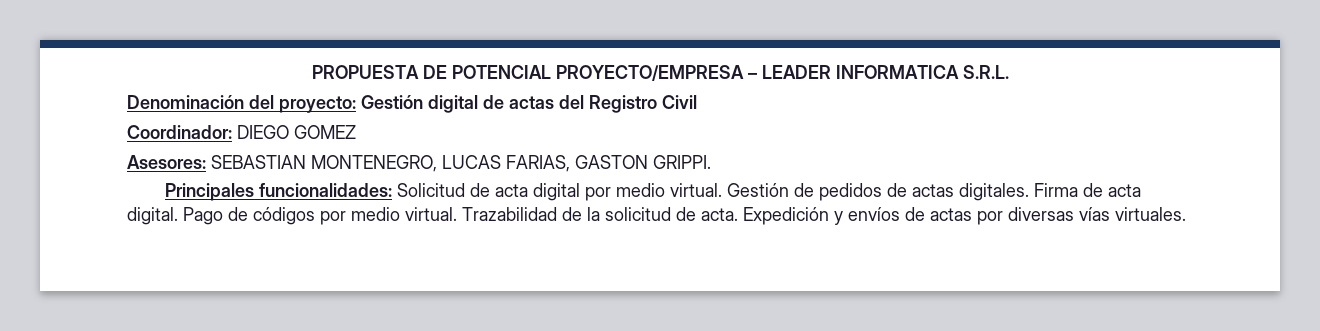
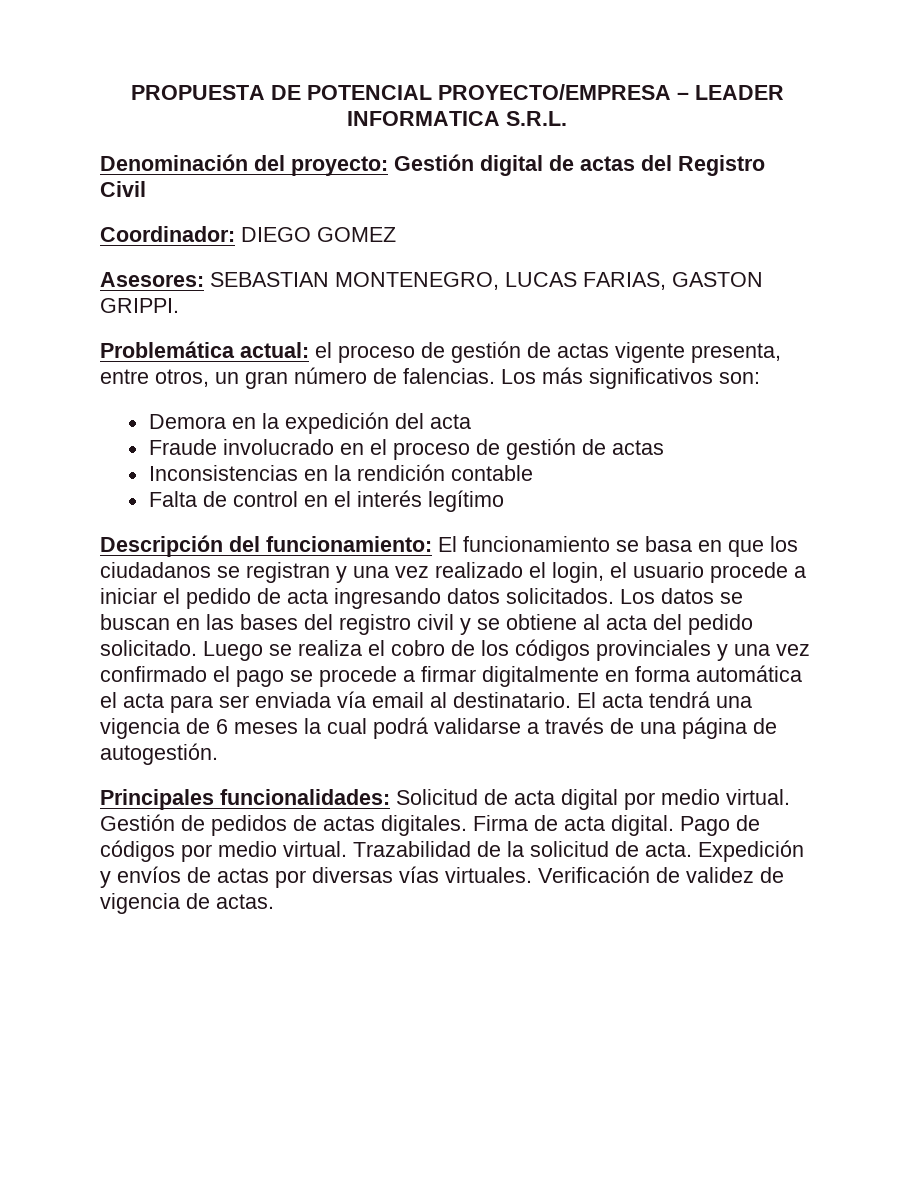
(711, 162) none -> [100,341,781,363] [100,367,760,389] [148,412,471,434] [148,438,664,460] [148,464,533,481] [148,490,504,512] [100,535,798,557] [100,562,806,583] [100,588,743,609] [100,614,753,635] [100,639,810,661] [100,665,802,687] [100,691,752,713] [100,717,777,739] [100,743,218,765] // Problemática actual: el proceso de gestión de actas vigente presenta, entre otros, un gran número de falencias. Los más significativos son: // Demora en la expedición del acta // Fraude involucrado en el proceso de gestión de actas // Inconsistencias en la rendición contable // Falta de control en el interés legítimo // Descripción del funcionamiento: El funcionamiento se basa en que los ciudadanos se registran y una vez realizado el login, el usuario procede a iniciar el pedido de acta ingresando datos solicitados. Los datos se buscan en las bases del registro civil y se obtiene al acta del pedido solicitado. Luego se realiza el cobro de los códigos provinciales y una vez confirmado el pago se procede a firmar digitalmente en forma automática el acta para ser enviada vía email al destinatario. El acta tendrá una vigencia de 6 meses la cual podrá validarse a través de una página de autogestión.
(1186, 214) none -> [538,866,784,883] [100,893,274,914] Verificación de validez de vigencia de actas.

